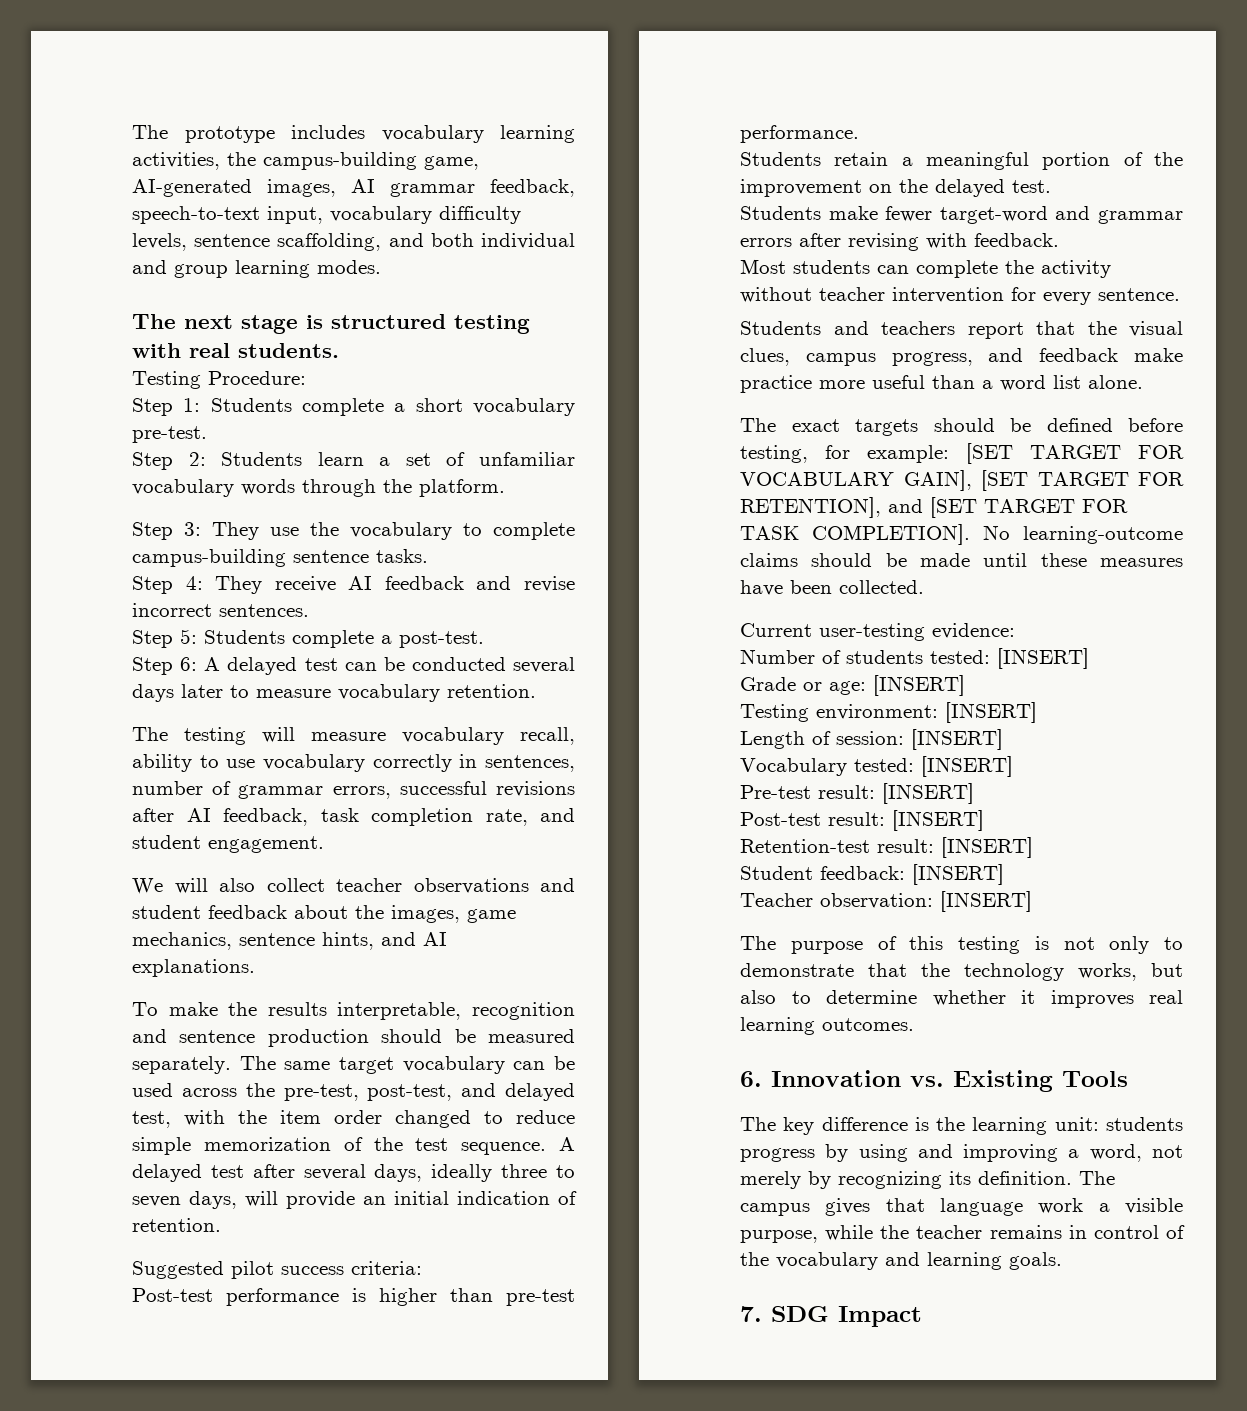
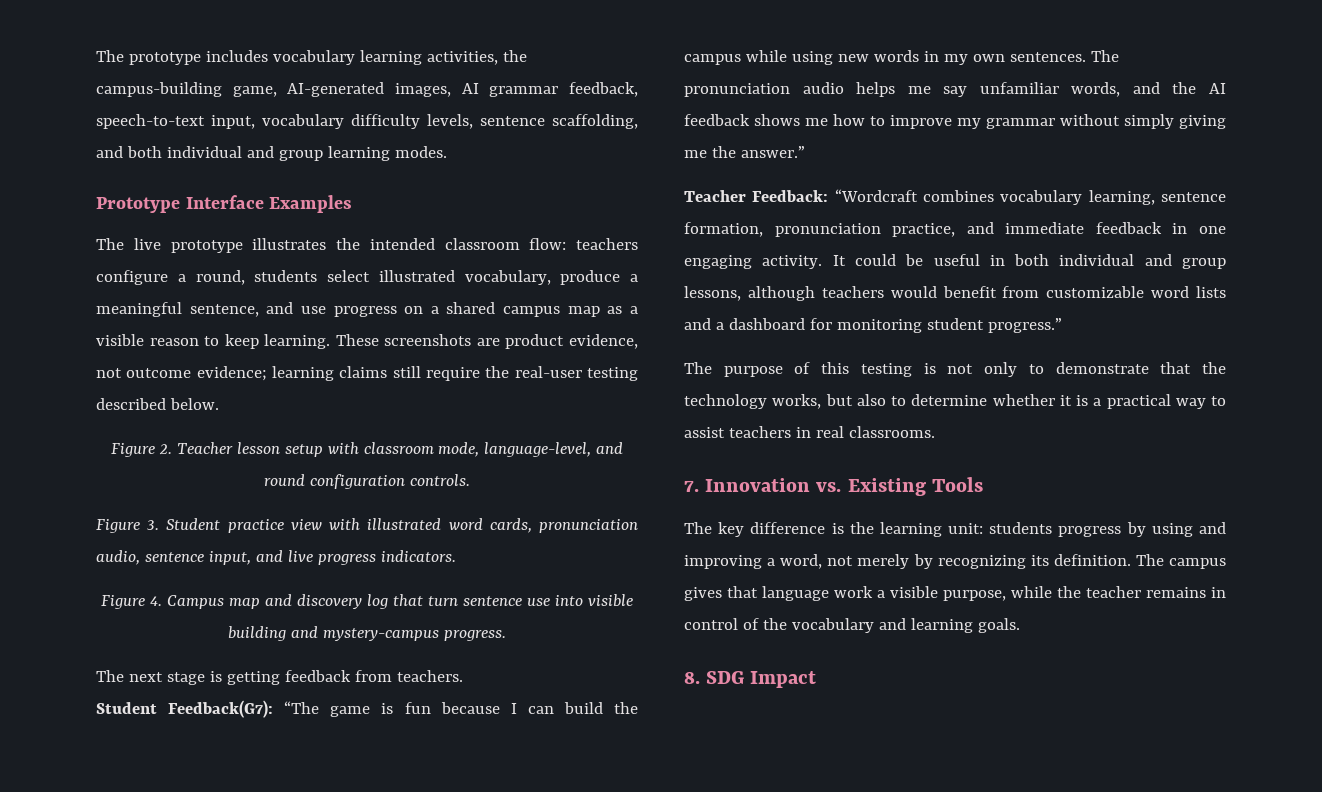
[132,314,530,334] [132,343,339,358] [132,371,306,389] [132,398,575,416] [132,426,207,443] [132,452,575,470] [132,479,505,497] [132,522,575,540] [132,549,428,567] [132,576,575,594] [132,603,309,617] [132,629,484,648] [132,657,575,675] [132,684,536,702] [132,727,575,745] [132,754,575,772] [132,781,575,799] [132,808,575,826] [132,835,324,853] [132,878,575,894] [132,905,516,923] [132,932,447,950] [132,959,255,977] [132,1002,575,1020] [132,1029,575,1047] [132,1056,575,1074] [132,1083,575,1101] [132,1110,575,1128] [132,1137,575,1155] [132,1164,575,1182] [132,1191,577,1209] [132,1218,221,1232] [132,1261,422,1279] [132,1288,575,1306] [740,125,859,143] [740,152,1183,170] [740,179,1051,197] [740,206,1183,224] [740,233,1059,251] [740,259,1111,278] [740,287,1180,305] [740,321,1183,339] [740,348,1183,366] [740,375,1143,393] [740,418,1183,436] [740,443,1184,464] [740,470,1184,491] [740,497,1128,518] [740,524,1183,545] [740,553,1183,567] [740,580,924,596] [740,623,1015,641] [740,648,1089,669] [740,675,965,696] [740,702,1037,723] [740,729,1003,750] [740,756,1013,777] [740,783,974,804] [740,810,984,831] [740,837,1033,858] [740,864,1004,885] [740,891,1032,912] The next stage is structured testing with real students. // Testing Procedure: // Step 1: Students complete a short vocabulary pre-test. // Step 2: Students learn a set of unfamiliar vocabulary words through the platform. // Step 3: They use the vocabulary to complete campus-building sentence tasks. // Step 4: They receive AI feedback and revise incorrect sentences. // Step 5: Students complete a post-test. // Step 6: A delayed test can be conducted several days later to measure vocabulary retention. // The testing will measure vocabulary recall, ability to use vocabulary correctly in sentences, number of grammar errors, successful revisions after AI feedback, task completion rate, and student engagement. // We will also collect teacher observations and student feedback about the images, game mechanics, sentence hints, and AI explanations. // To make the results interpretable, recognition and sentence production should be measured separately. The same target vocabulary can be used across the pre-test, post-test, and delayed test, with the item order changed to reduce simple memorization of the test sequence. A delayed test after several days, ideally three to seven days, will provide an initial indication of retention. // Suggested pilot success criteria: // Post-test performance is higher than pre-test performance. // Students retain a meaningful portion of the improvement on the delayed test. // Students make fewer target-word and grammar errors after revising with feedback. // Most students can complete the activity without teacher intervention for every sentence. // Students and teachers report that the visual clues, campus progress, and feedback make practice more useful than a word list alone. // The exact targets should be defined before testing, for example: [SET TARGET FOR VOCABULARY GAIN], [SET TARGET FOR RETENTION], and [SET TARGET FOR TASK COMPLETION]. No learning-outcome claims should be made until these measures have been collected. // Current user-testing evidence: // Number of students tested: [INSERT] // Grade or age: [INSERT] // Testing environment: [INSERT] // Length of session: [INSERT] // Vocabulary tested: [INSERT] // Pre-test result: [INSERT] // Post-test result: [INSERT] // Retention-test result: [INSERT] // Student feedback: [INSERT] // Teacher observation: [INSERT] -> [96,195,353,213] [96,238,638,253] [96,270,638,285] [96,302,638,317] [96,334,638,349] [96,366,638,381] [96,398,219,410] [110,442,624,457] [264,474,470,489] [96,518,638,533] [96,550,456,565] [101,594,633,609] [228,626,506,641] [96,670,463,685] [96,700,639,718] [684,50,1119,65] [684,82,1226,97] [684,114,1226,129] [684,146,805,158] [684,189,1226,205] [684,222,1226,237] [684,254,1226,269] [684,286,1226,301] [684,318,1062,333] Prototype Interface Examples // The live prototype illustrates the intended classroom flow: teachers configure a round, students select illustrated vocabulary, produce a meaningful sentence, and use progress on a shared campus map as a visible reason to keep learning. These screenshots are product evidence, not outcome evidence; learning claims still require the real-user testing described below. // Figure 2. Teacher lesson setup with classroom mode, language-level, and round configuration controls. // Figure 3. Student practice view with illustrated word cards, pronunciation audio, sentence input, and live progress indicators. // Figure 4. Campus map and discovery log that turn sentence use into visible building and mystery-campus progress. // The next stage is getting feedback from teachers. // Student Feedback(G7): “The game is fun because I can build the campus while using new words in my own sentences. The pronunciation audio helps me say unfamiliar words, and the AI feedback shows me how to improve my grammar without simply giving me the answer.” // Teacher Feedback: “Wordcraft combines vocabulary learning, sentence formation, pronunciation practice, and immediate feedback in one engaging activity. It could be useful in both individual and group lessons, although teachers would benefit from customizable word lists and a dashboard for monitoring student progress.”
[1050,990,1183,1008] [740,1017,914,1035] [740,1071,762,1087] improves real learning outcomes. // 6. -> [1076,394,1226,409] [684,426,935,438] [684,480,699,492] is a practical way to assist teachers in real classrooms. // 7.
[740,1306,762,1322] 7. -> [684,671,700,684] 8.

